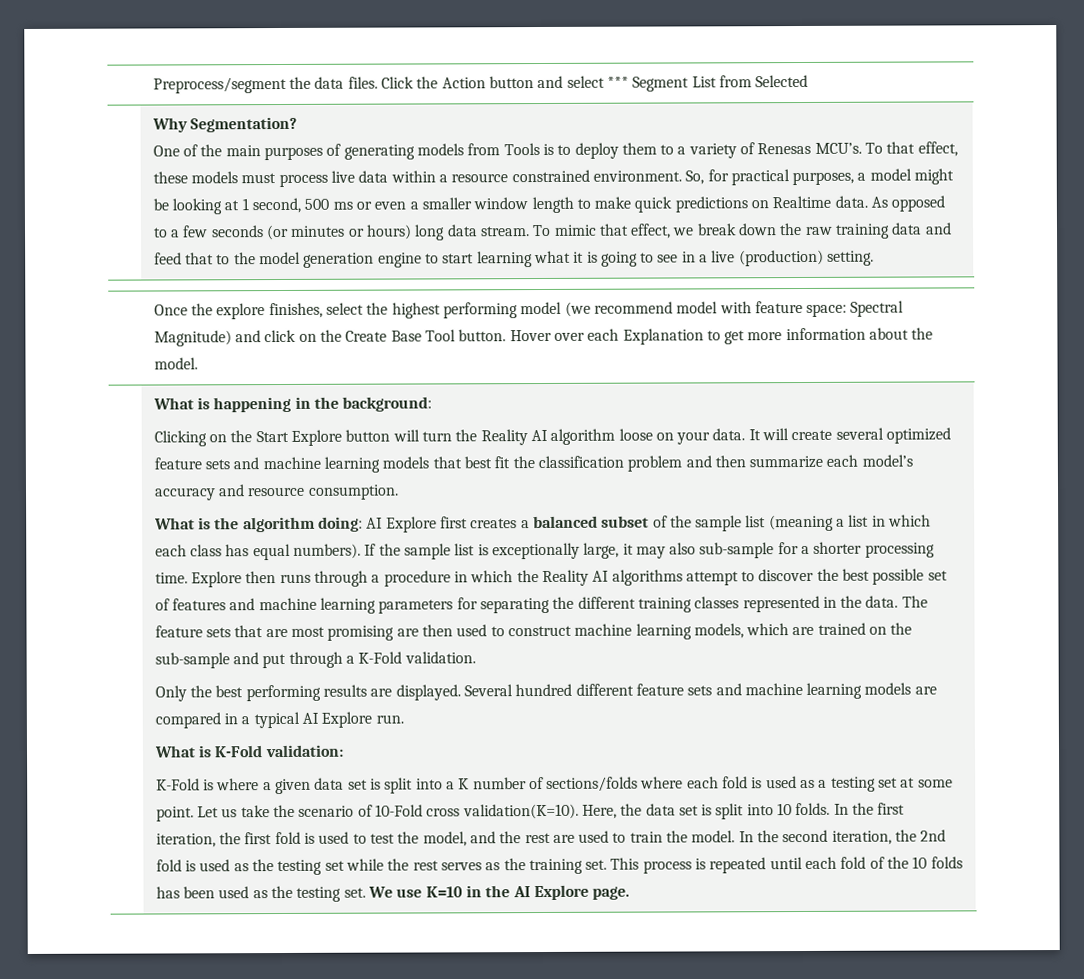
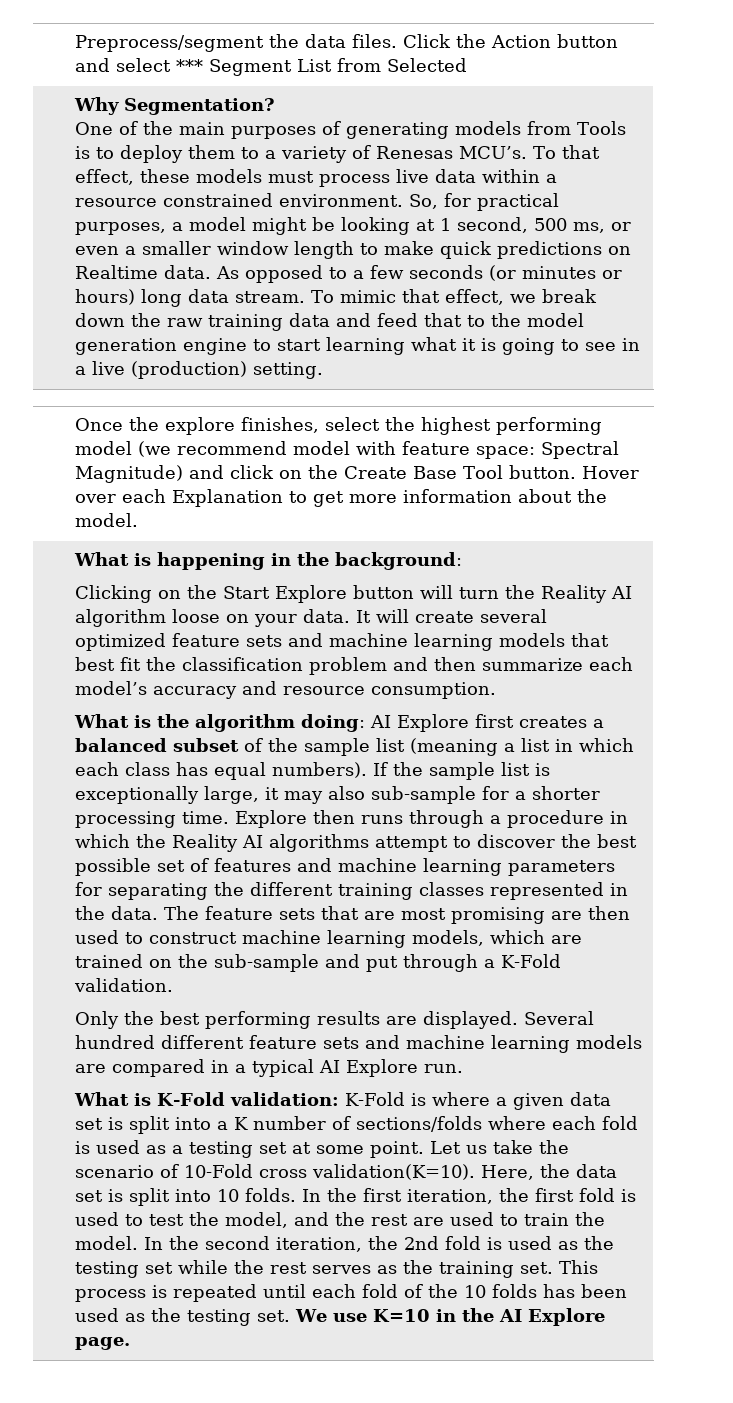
[332,201,353,210] ms -> [573,222,606,233] ms,
(344, 751) // -> (340, 1099) none

